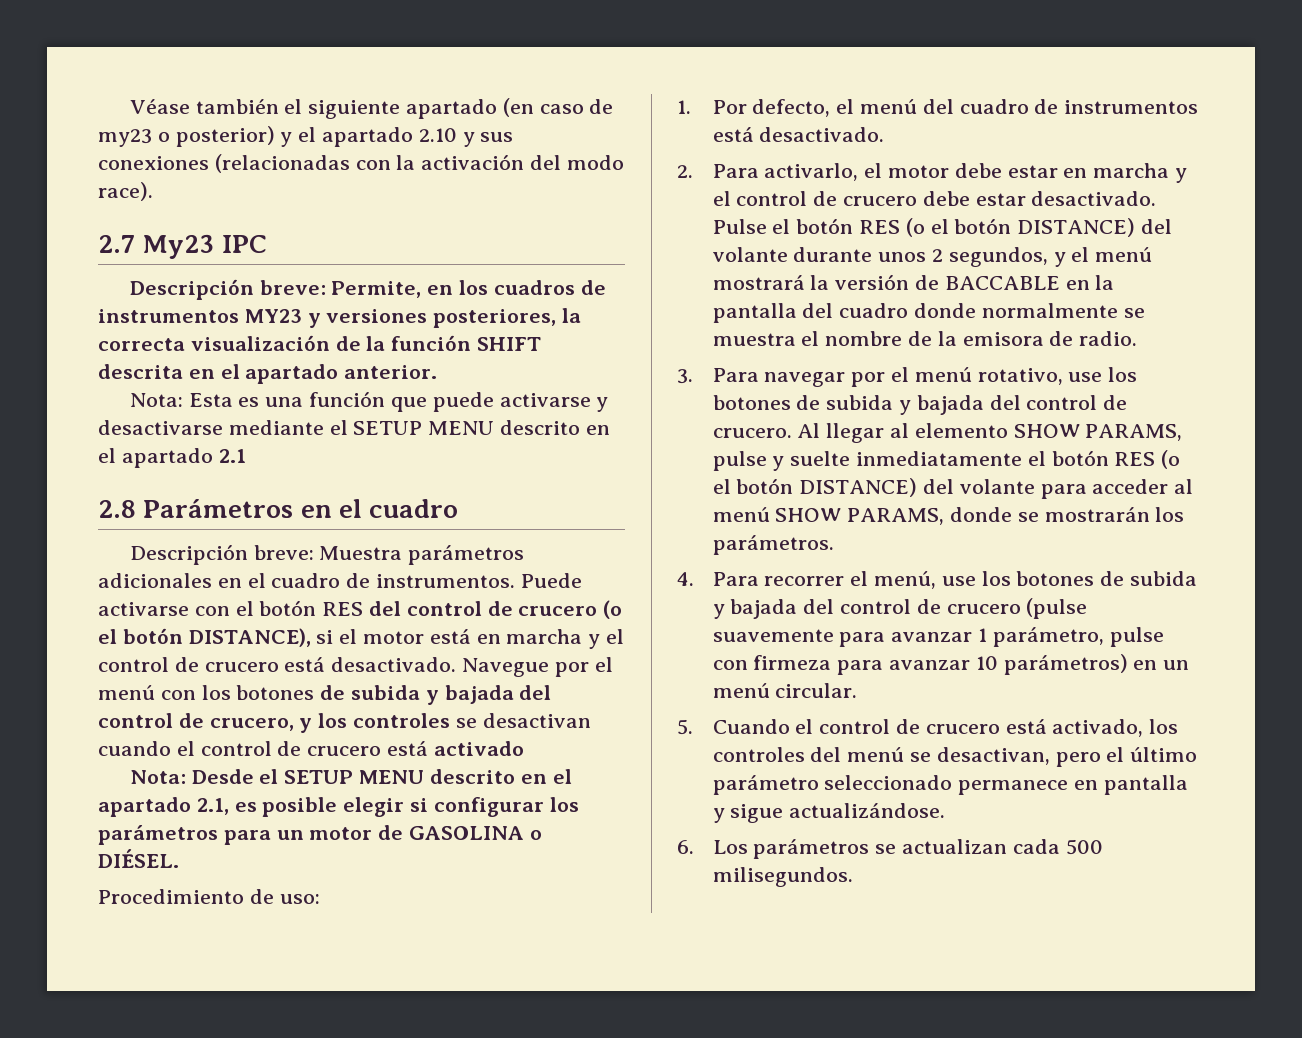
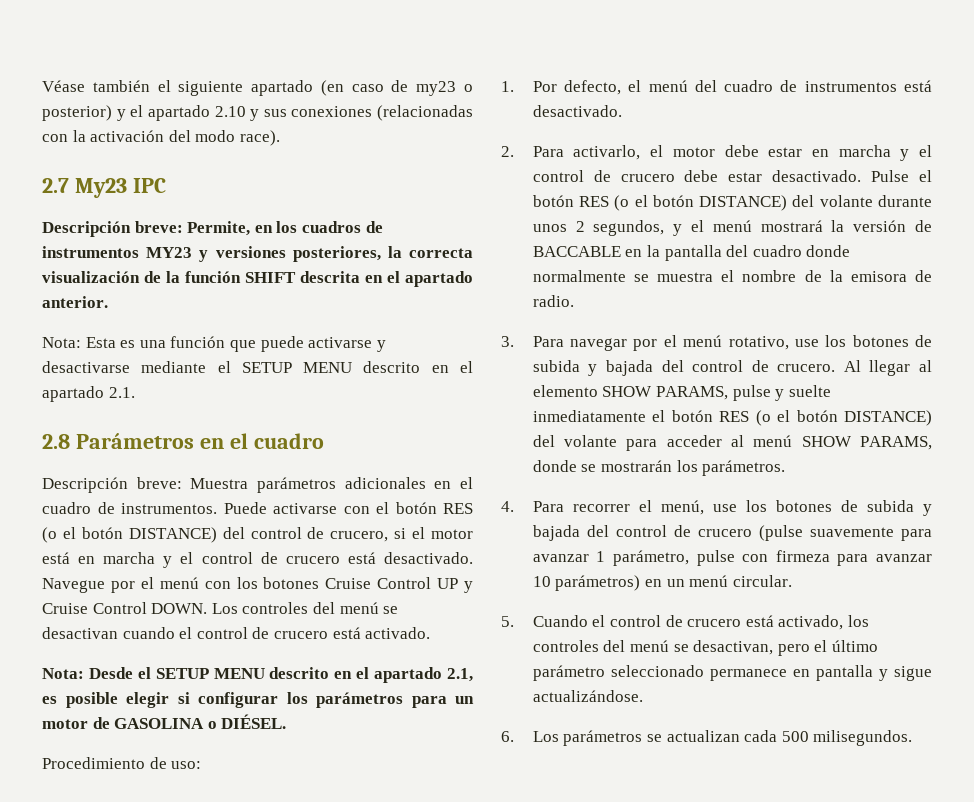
[218,449,246,463] 2.1 -> [108,387,135,398] 2.1.
[369,600,623,619] [98,628,311,647] del control de crucero (o el botón DISTANCE), -> [42,527,389,543] (o el botón DISTANCE) del control de crucero,
[320,685,552,705] [98,713,451,733] de subida y bajada del control de crucero, y los controles -> [325,577,473,593] [42,602,379,614] Cruise Control UP y Cruise Control DOWN. Los controles del menú
[433,741,524,756] activado -> [365,627,431,639] activado.

